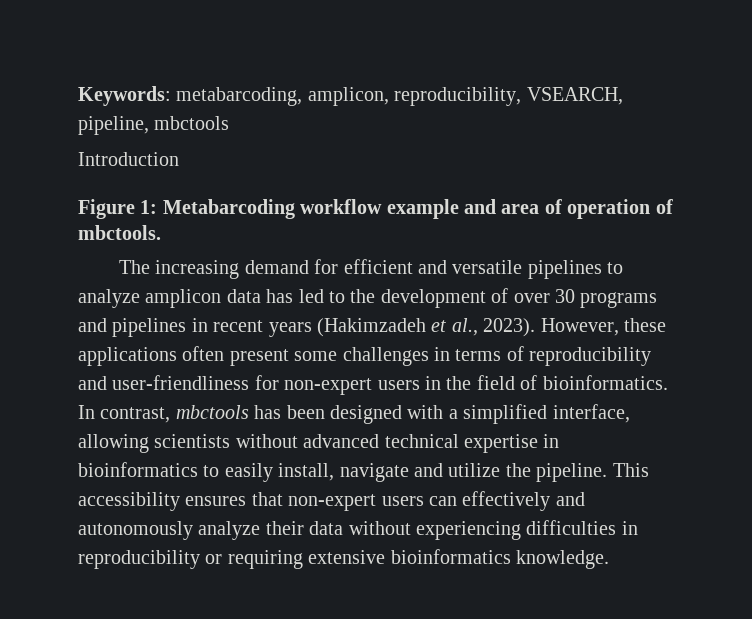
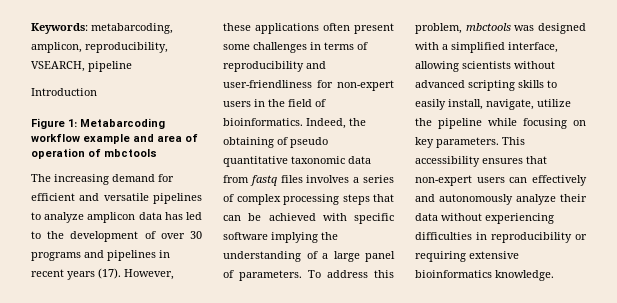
[78,116,230,135] pipeline, mbctools -> [88,61,132,72] pipeline
[78,225,161,240] mbctools. -> [104,149,157,157] mbctools
[317,318,536,337] (Hakimzadeh et al., 2023). -> [98,268,121,279] (17).
[78,405,325,423] In contrast, mbctools has been -> [306,118,366,129] [223,137,328,148] [223,156,371,167] [223,175,394,186] [223,194,394,205] [223,213,394,224] [223,232,338,243] [223,251,395,262] [223,270,394,281] [415,23,535,34] Indeed, the obtaining of pseudo quantitative taxonomic data from fastq files involves a series of complex processing steps that can be achieved with specific software implying the understanding of a large panel of parameters. To address this problem, mbctools was
[384,434,560,453] [78,462,608,482] technical expertise in bioinformatics to easily install, navigate and utilize the pipeline. -> [468,80,557,91] [415,99,571,110] [415,118,586,129] [415,137,499,148] scripting skills to easily install, navigate, utilize the pipeline while focusing on key parameters.

